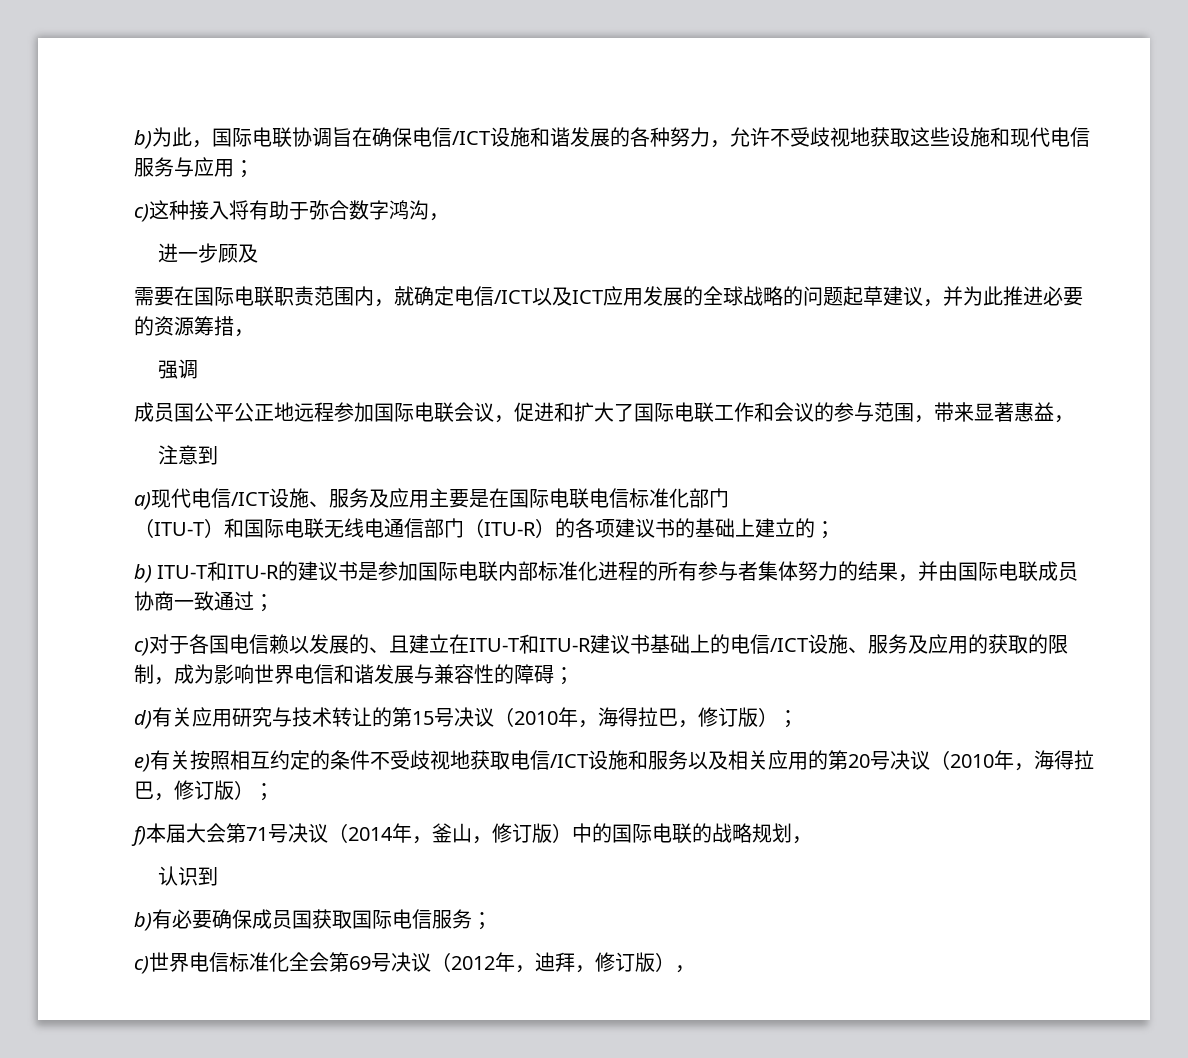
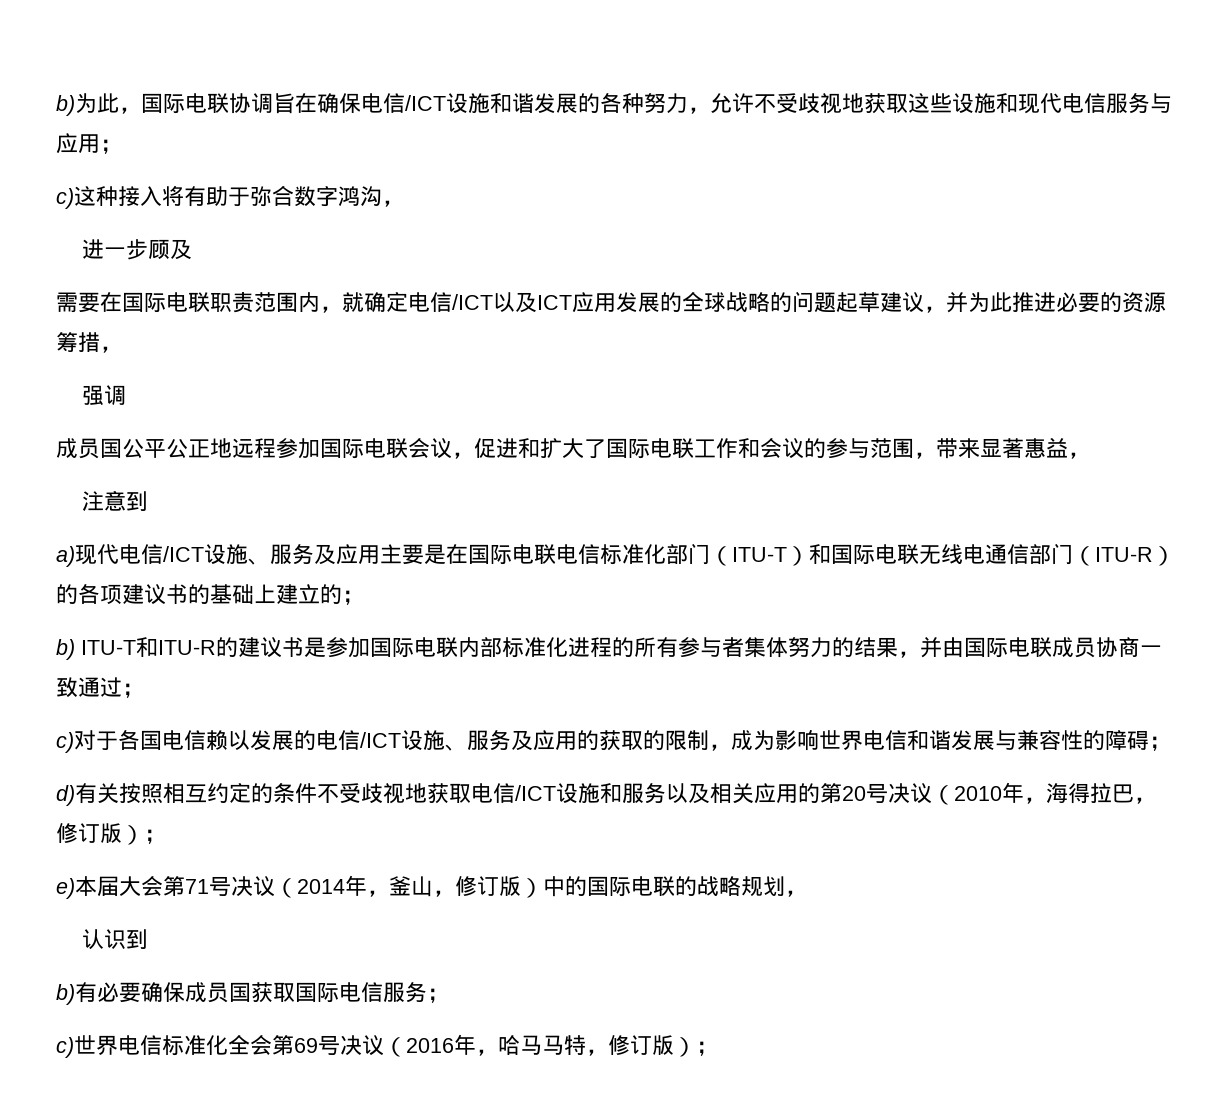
(729, 498) // -> (710, 554) none
[369,634,730,654] 、且建立在ITU-T和ITU-R建议书基础上的 -> (316, 740) none
[192,707,798,728] [134,750,190,772] 应用研究与技术转让的第15号决议（2010年，海得拉巴，修订版）； // e)有关 -> (119, 793) none
[131,826,146,846] f) -> [56,878,75,899] e)
[451,952,695,973] 2012年，迪拜，修订版）， -> [406,1034,718,1057] 2016年，哈马马特，修订版）；

